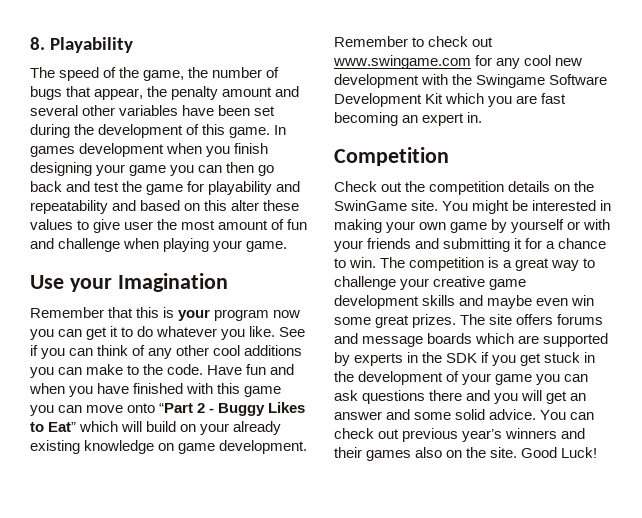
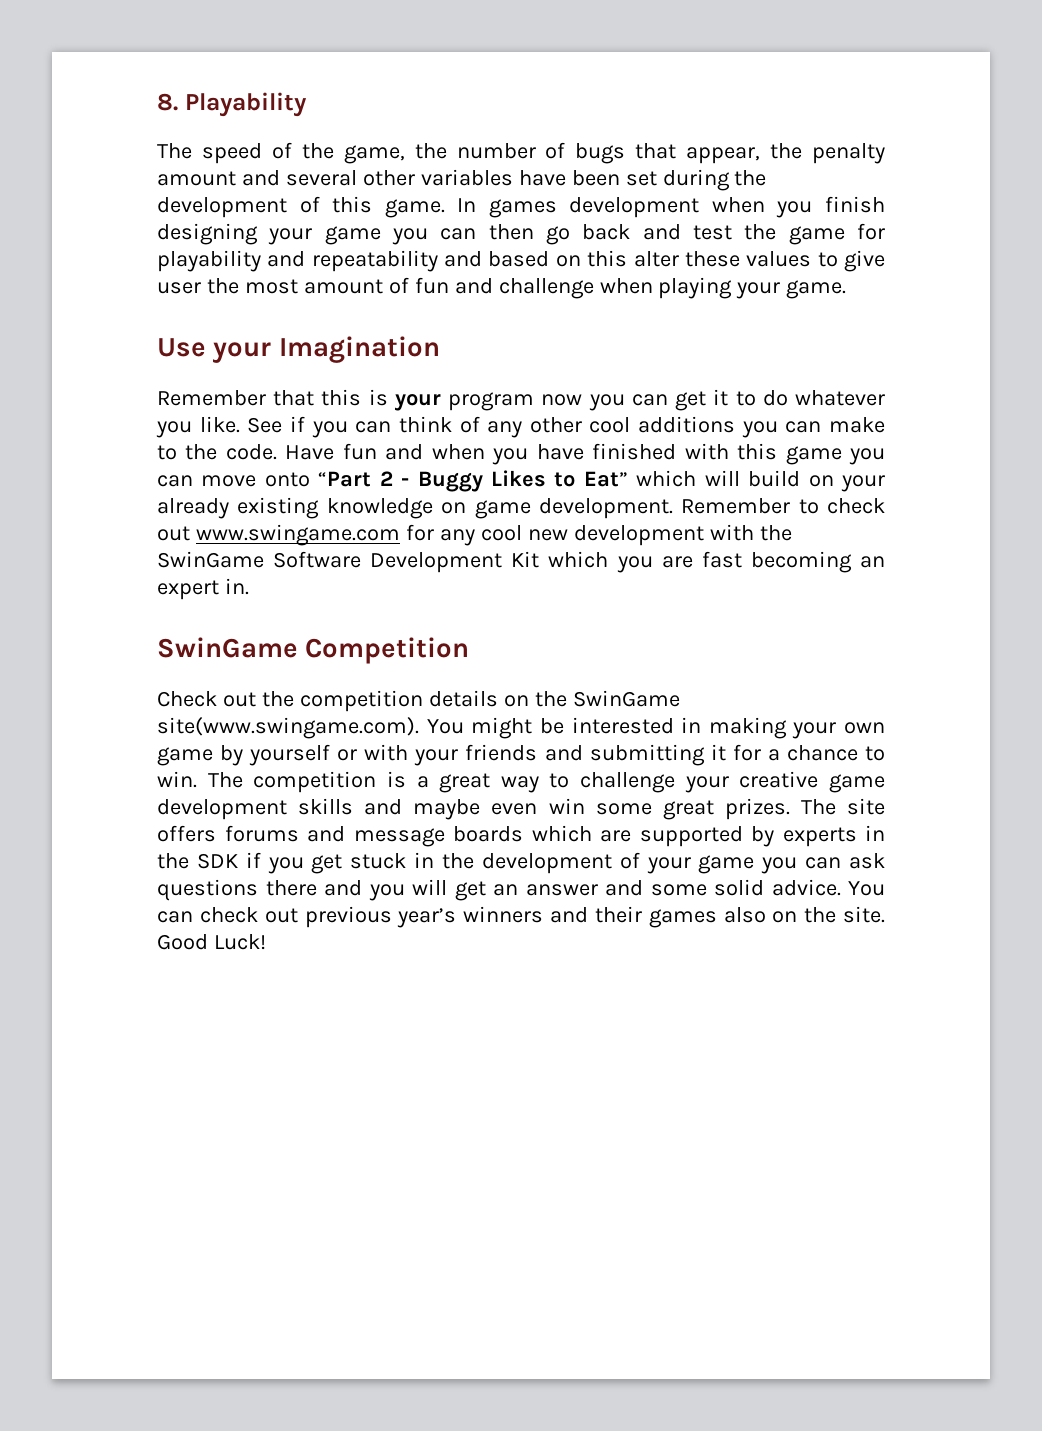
[476,74,546,88] Swingame -> [157,551,264,568] SwinGame
(483, 117) none -> [157,637,298,658] SwinGame
[411,200,439,211] site. -> [157,717,419,739] site(www.swingame.com).

